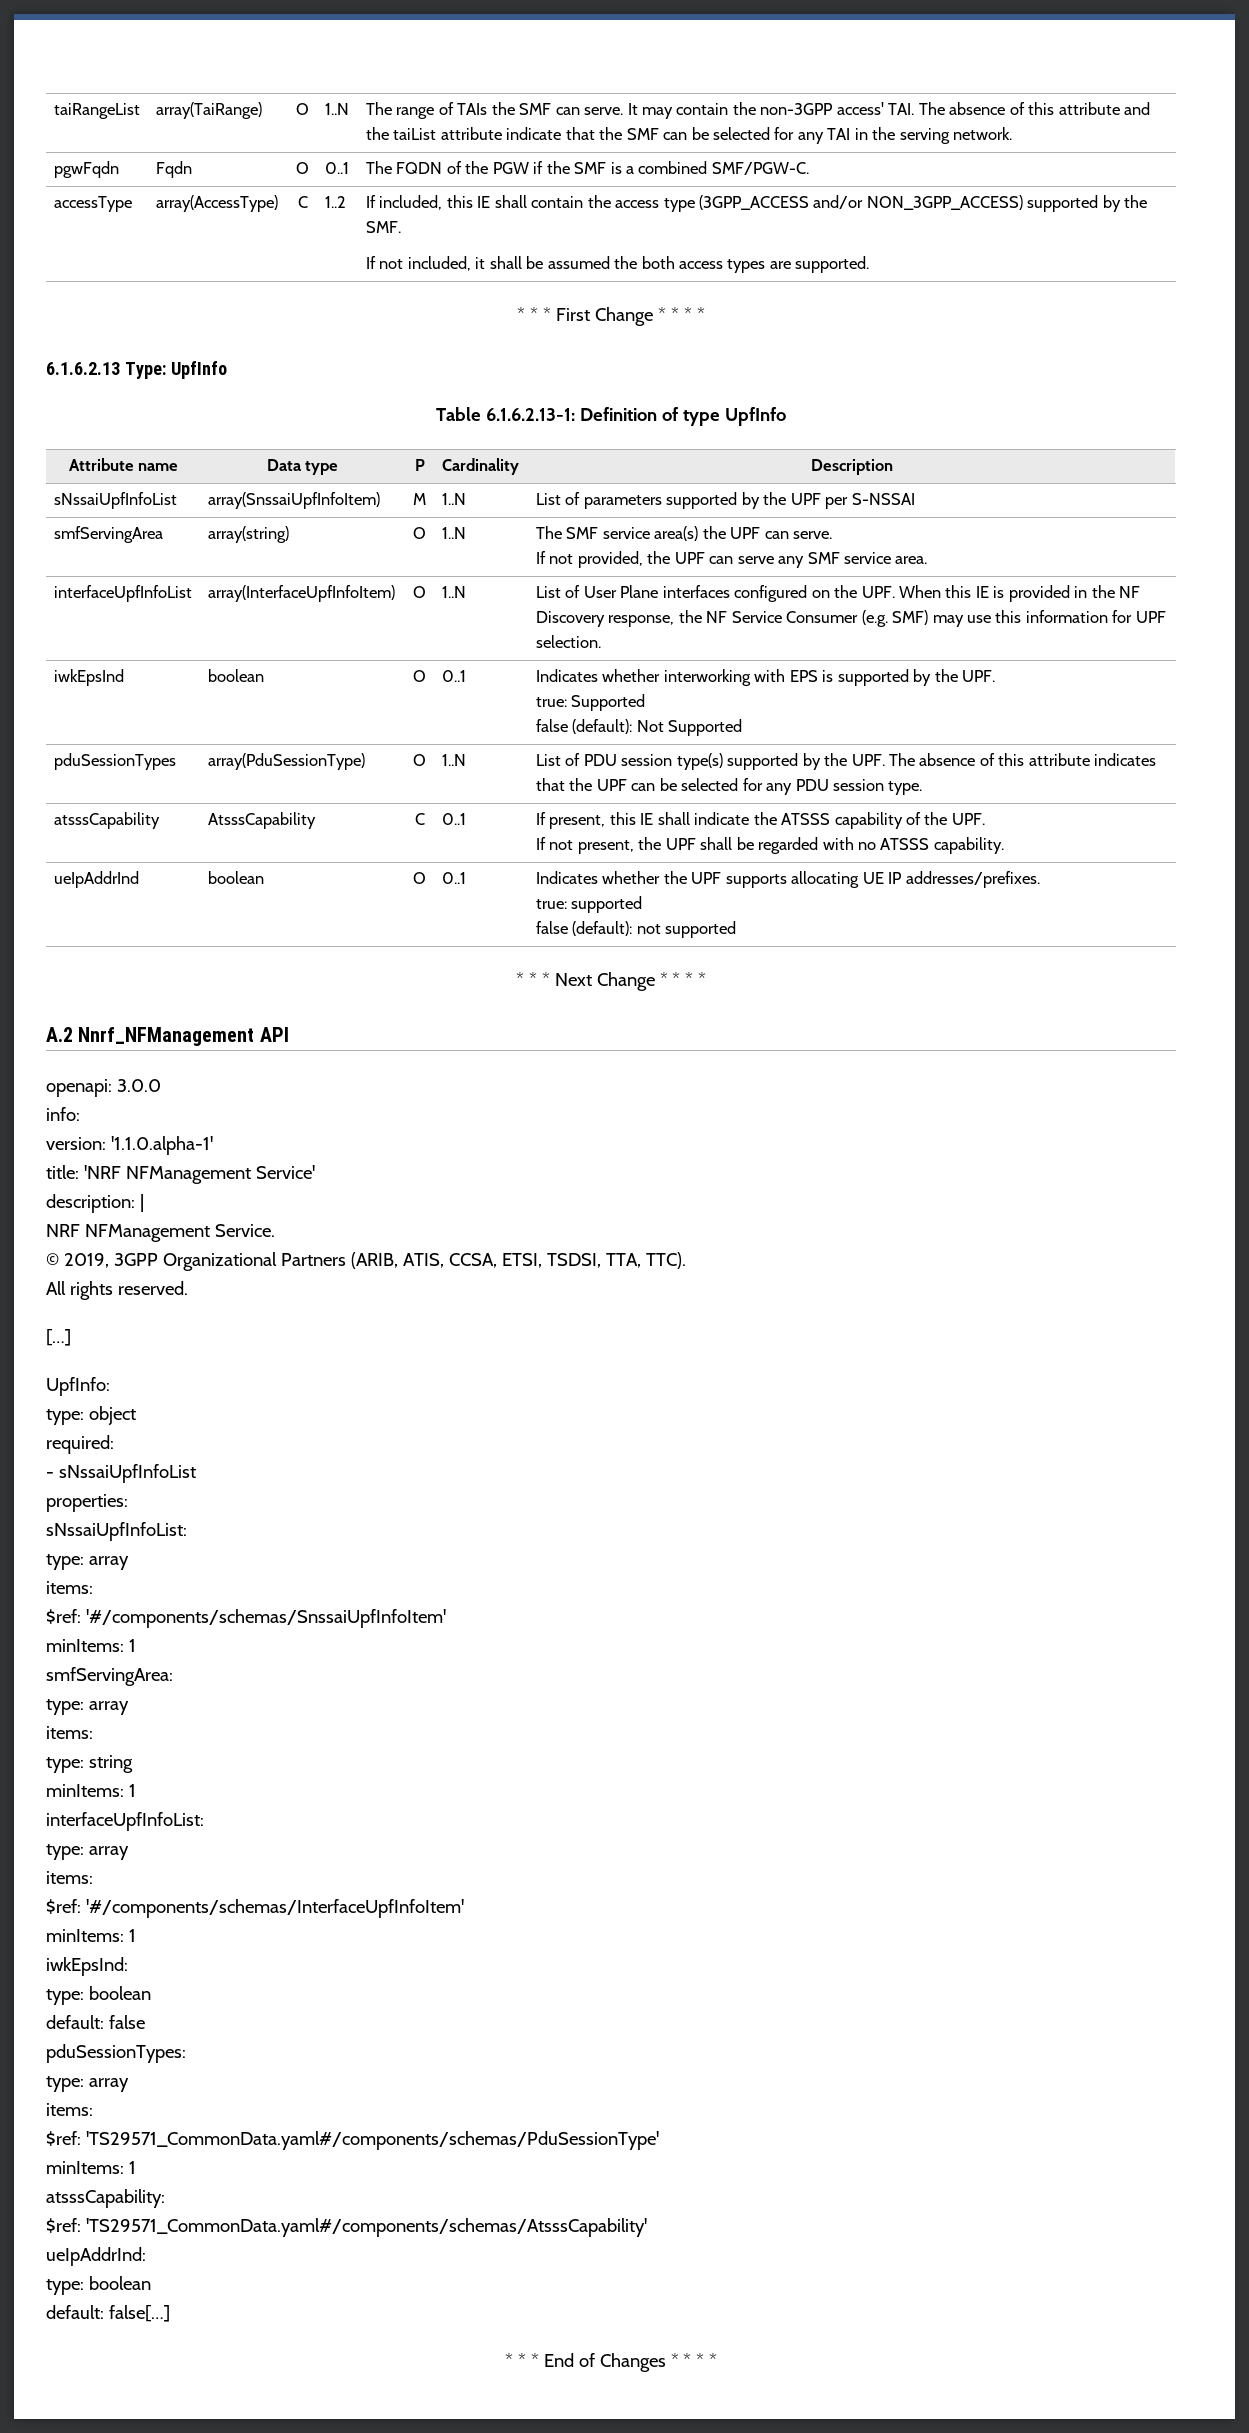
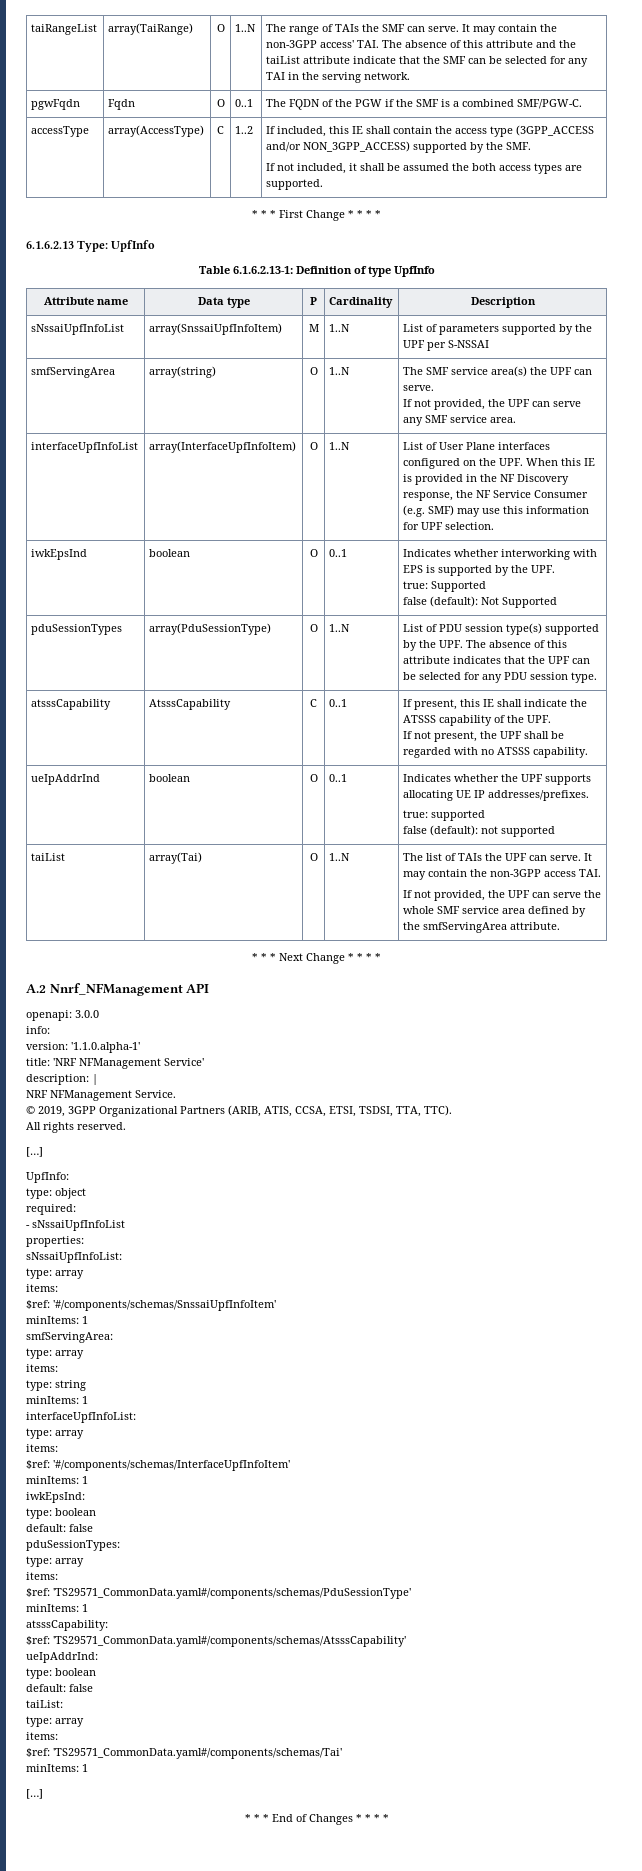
(737, 929) none -> [31,853,66,861] [149,852,203,864] [309,853,318,861] [329,853,351,861] [403,853,593,861] [403,869,602,880] [403,890,602,901] [403,906,587,917] [403,922,561,933] // taiList | array(Tai) | O | 1..N | The list of TAIs the UPF can serve. It may contain the non-3GPP access TAI. // If not provided, the UPF can serve the whole SMF service area defined by the smfServingArea attribute.
[108,2305,170,2322] false[…] -> [69,1684,93,1692] [26,1700,63,1708] [26,1716,84,1727] [26,1732,58,1740] [26,1748,342,1759] [26,1764,88,1772] [26,1789,43,1799] false // taiList: // type: array // items: // $ref: 'TS29571_CommonData.yaml#/components/schemas/Tai' // minItems: 1 // […]

